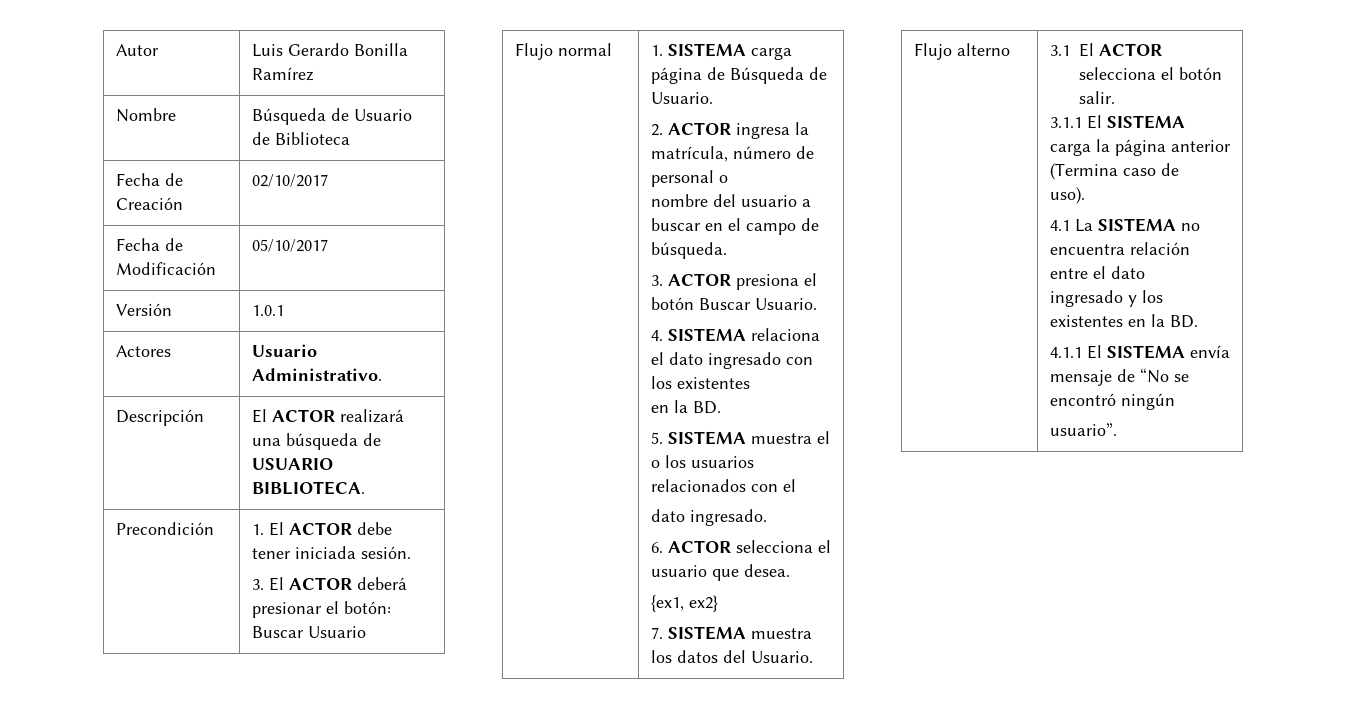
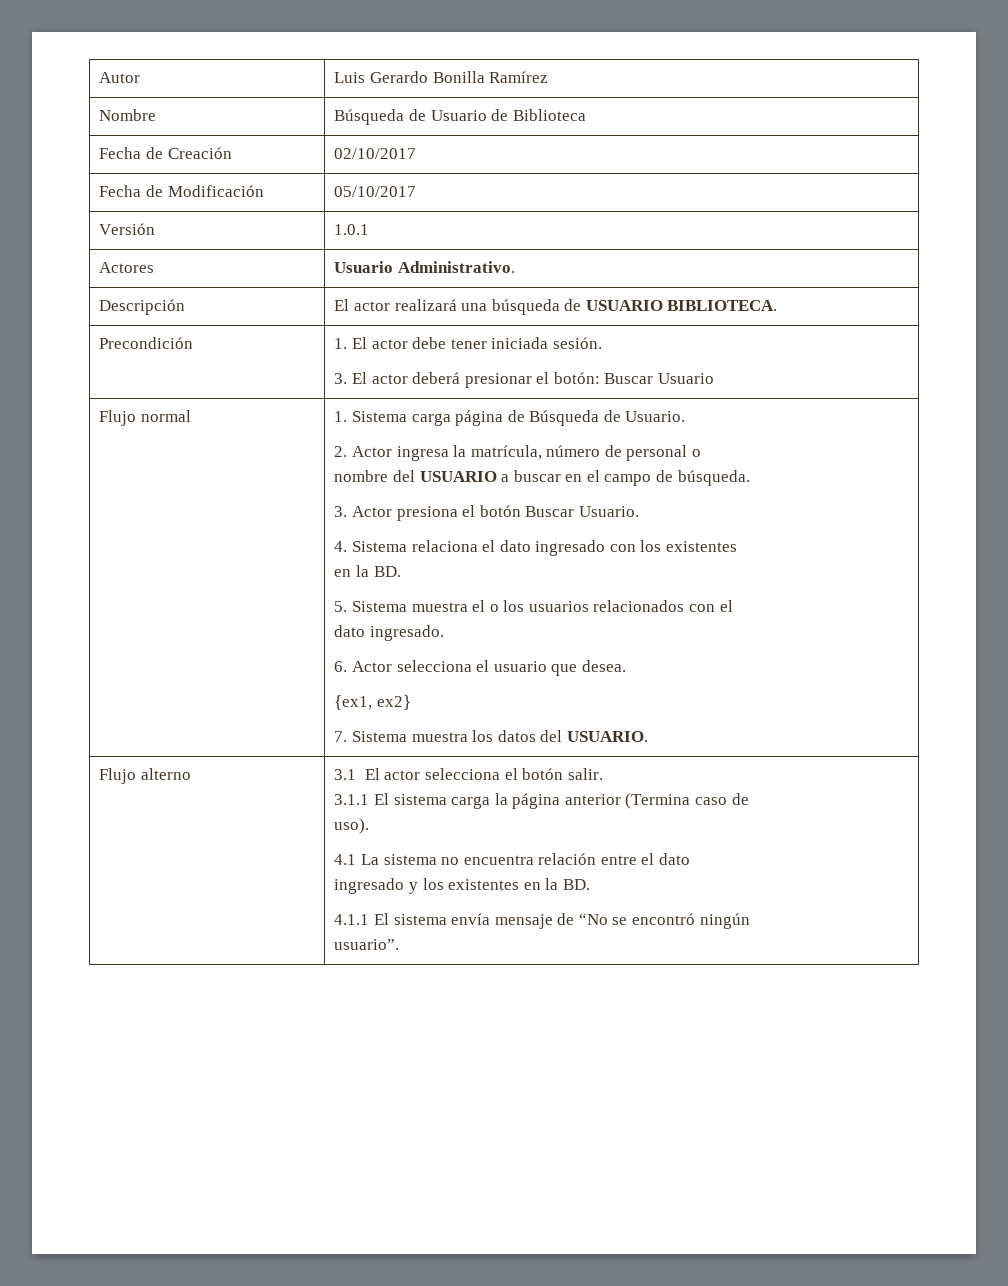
[271,409,335,422] ACTOR -> [353,301,390,311] actor
[288,522,352,535] ACTOR -> [371,339,408,349] actor
[288,577,352,590] ACTOR -> [371,374,408,384] actor
[667,43,746,57] SISTEMA -> [351,411,407,422] Sistema
[667,122,731,135] ACTOR -> [351,446,392,457] Actor
[740,195,797,207] usuario -> [419,471,497,482] USUARIO
[667,273,731,286] ACTOR -> [351,506,392,517] Actor
[667,328,746,342] SISTEMA -> [351,541,407,552] Sistema
[667,431,746,445] SISTEMA -> [351,601,407,612] Sistema
[667,540,731,553] ACTOR -> [351,661,392,672] Actor
[667,626,746,640] SISTEMA -> [351,731,407,742] Sistema
[750,651,813,663] Usuario. -> [566,731,648,742] USUARIO.
[1098,43,1162,56] ACTOR -> [384,770,421,780] actor
[1106,115,1185,129] SISTEMA -> [393,794,447,805] sistema
[1097,218,1176,232] SISTEMA -> [383,854,437,865] sistema
[1106,345,1185,359] SISTEMA -> [393,914,447,925] sistema

